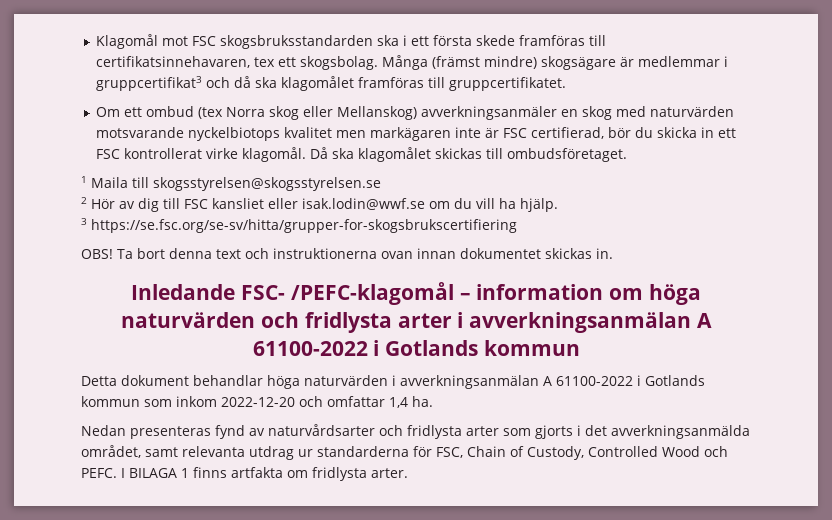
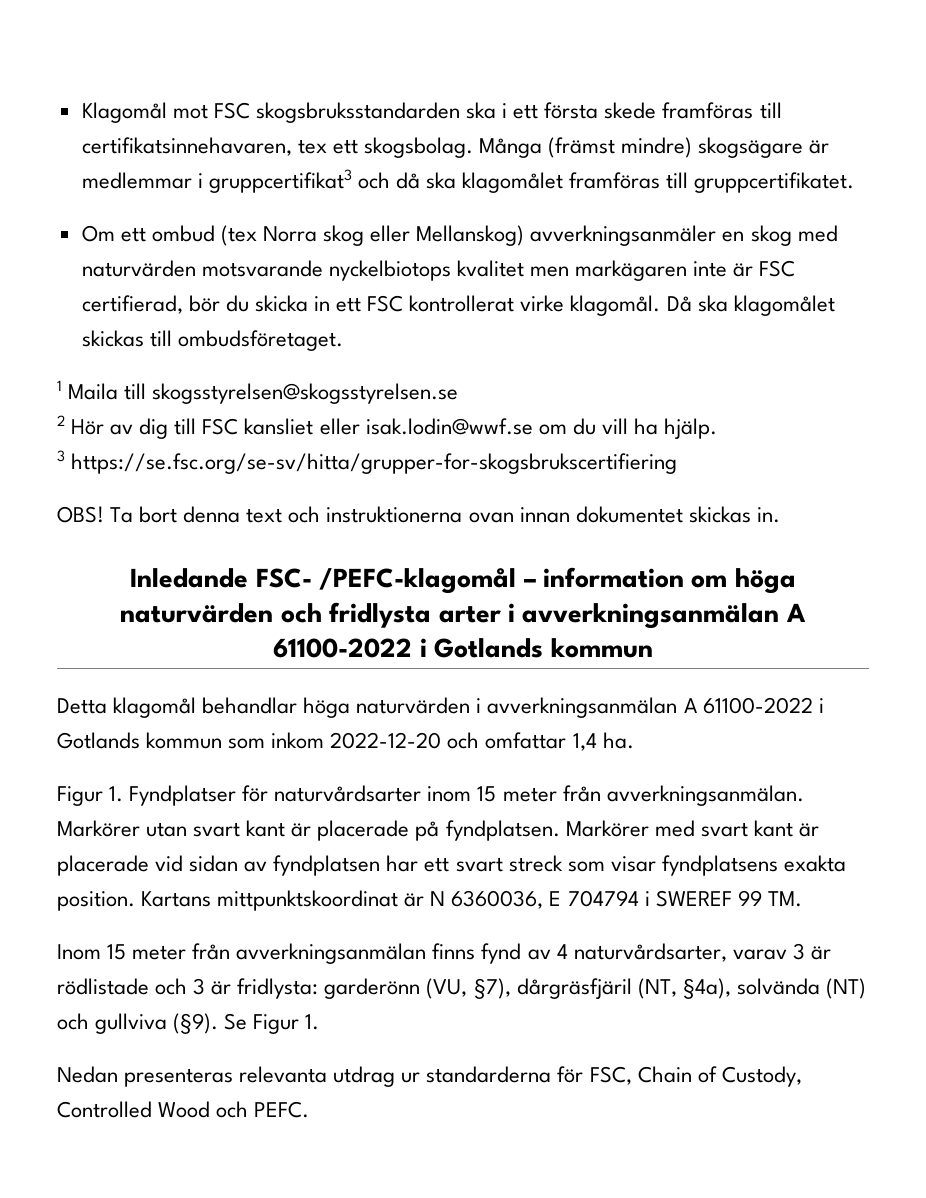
[121,375,189,386] dokument -> [113,697,197,718] klagomål
[81,424,750,439] [81,445,178,458] Nedan presenteras fynd av naturvårdsarter och fridlysta arter som gjorts i det avverkningsanmälda området, samt -> [57,785,804,806] [57,820,819,841] [57,855,846,876] [57,890,802,911] [57,943,831,964] [57,978,866,999] [57,1013,320,1034] [57,1066,234,1087] Figur 1. Fyndplatser för naturvårdsarter inom 15 meter från avverkningsanmälan. Markörer utan svart kant är placerade på fyndplatsen. Markörer med svart kant är placerade vid sidan av fyndplatsen har ett svart streck som visar fyndplatsens exakta position. Kartans mittpunktskoordinat är N 6360036, E 704794 i SWEREF 99 TM. // Inom 15 meter från avverkningsanmälan finns fynd av 4 naturvårdsarter, varav 3 är rödlistade och 3 är fridlysta: garderönn (VU, §7), dårgräsfjäril (NT, §4a), solvända (NT) och gullviva (§9). Se Figur 1. // Nedan presenteras
[121,467,408,481] I BILAGA 1 finns artfakta om fridlysta arter. -> (310, 1109) none

